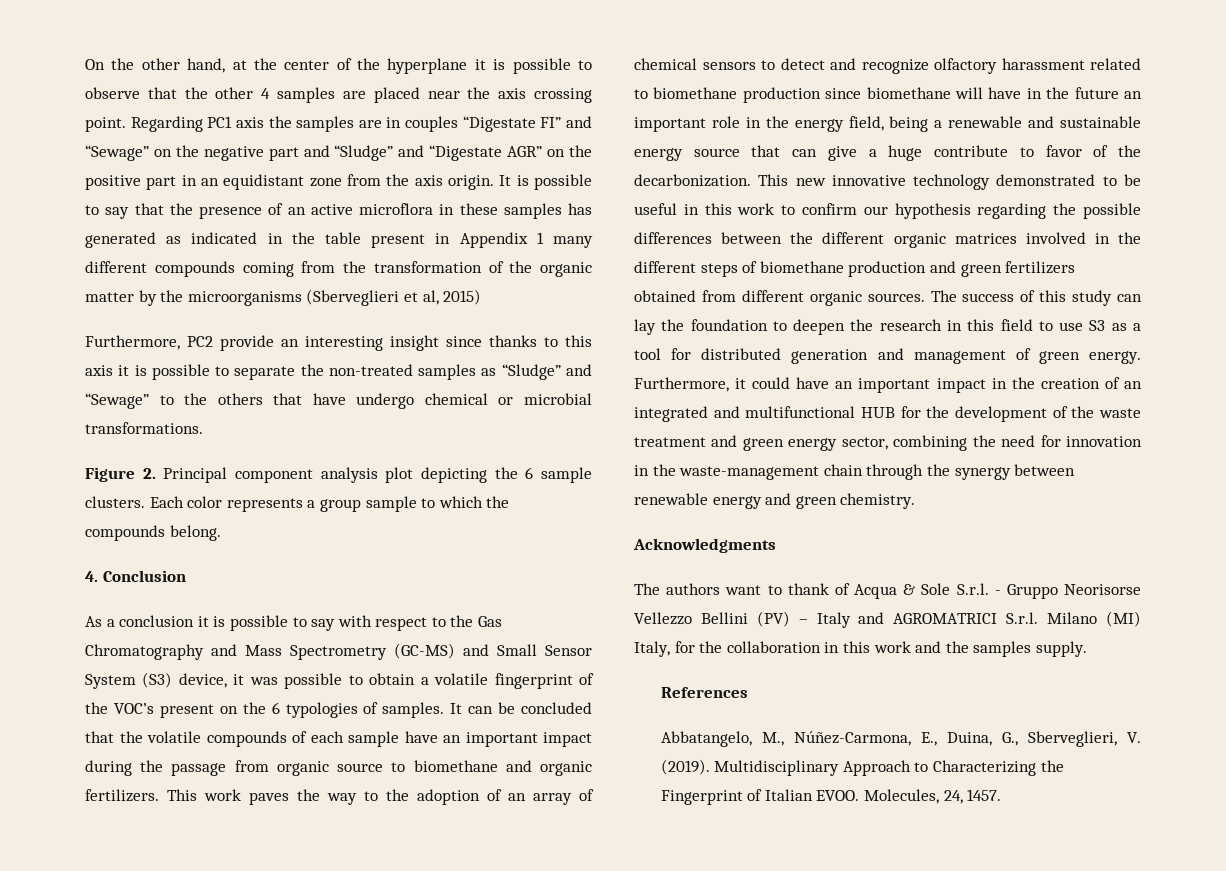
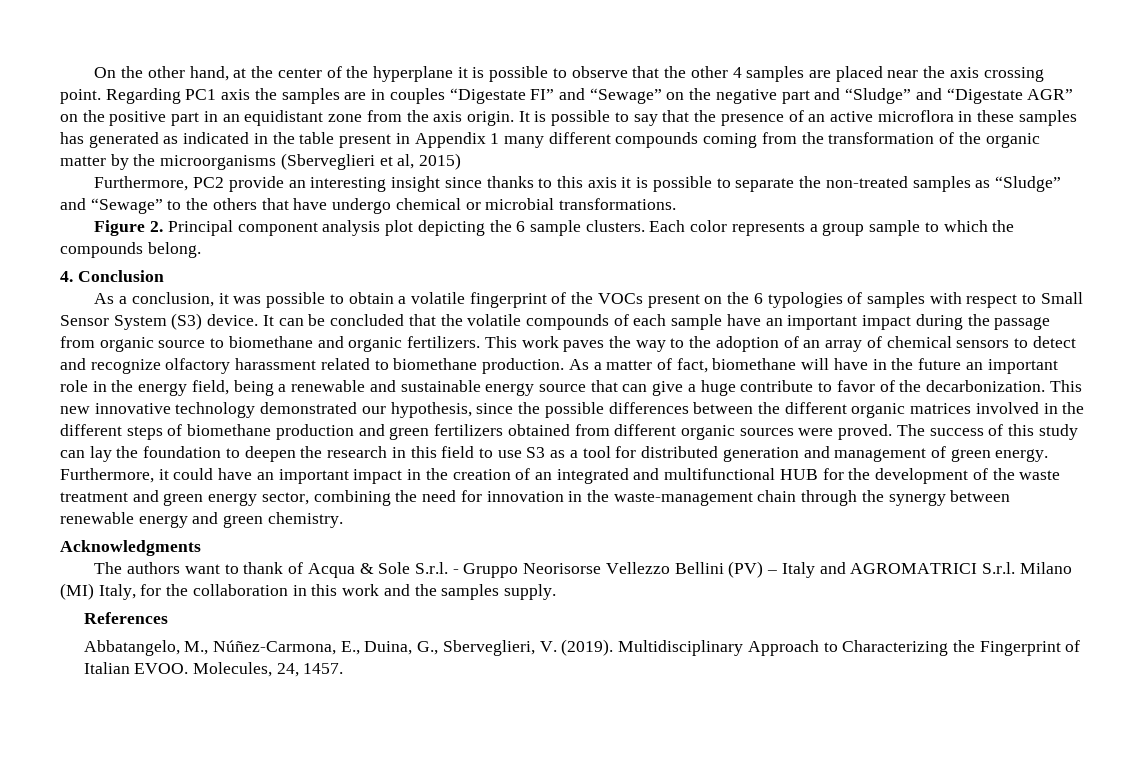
[119,615,503,631] [85,643,592,660] [85,672,227,689] conclusion it is possible to say with respect to the Gas Chromatography and Mass Spectrometry (GC-MS) and Small Sensor System (S3) device, -> [131,292,214,307] conclusion,
[113,703,154,714] VOC’s -> [597,293,643,304] VOCs
[382,702,445,718] samples. -> [866,292,1083,308] [60,313,259,330] samples with respect to Small Sensor System (S3) device.
[742,87,862,103] production since -> [482,358,708,374] production. As a matter of fact,
[1102,174,1141,186] [634,203,1047,219] to be useful in this work to confirm our hypothesis regarding -> [361,402,514,418] our hypothesis, since
[867,293,925,302] sources. -> [739,424,893,440] sources were proved.

